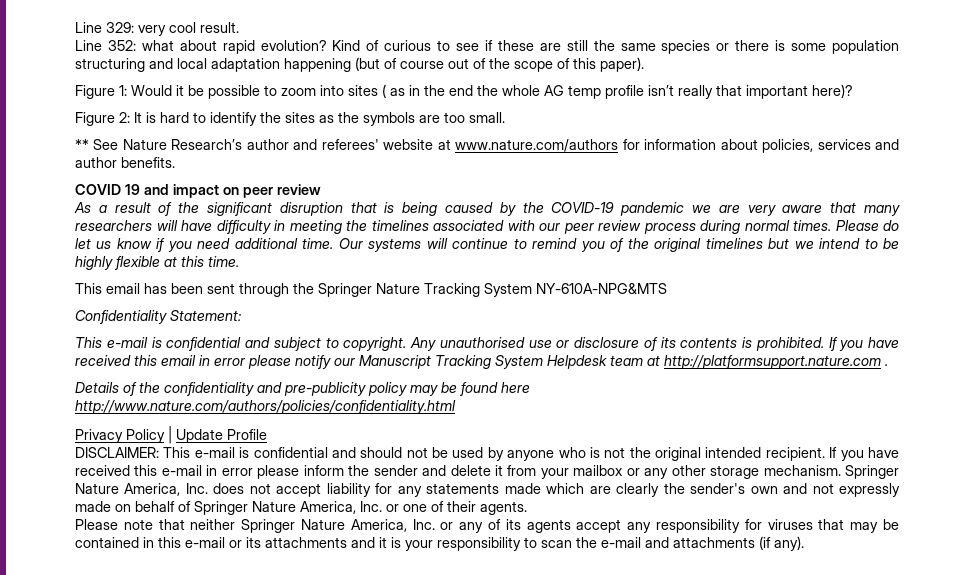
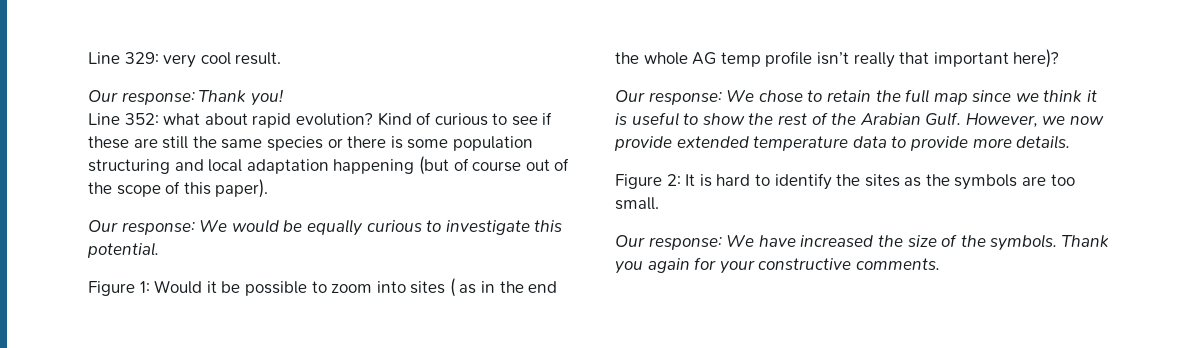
(239, 27) none -> [88,89,283,106] // Our response: Thank you!
(644, 64) none -> [88,219,563,236] [87,242,159,258] // Our response: We would be equally curious to investigate this potential.
(853, 91) none -> [615,89,1098,105] [615,112,1105,128] [614,135,1071,151] // Our response: We chose to retain the full map since we think it is useful to show the rest of the Arabian Gulf. However, we now provide extended temperature data to provide more details.
[75,139,900,153] [75,157,175,168] [75,184,321,198] [74,202,900,216] [75,220,899,234] [75,238,899,252] [75,256,239,270] [75,283,667,297] [75,310,241,324] [75,337,899,351] [75,355,888,369] [75,382,530,396] [75,400,456,414] [75,426,267,444] [75,447,900,461] [75,465,900,479] [75,483,901,497] [75,501,527,515] [75,519,899,533] [75,536,804,551] ** See Nature Research’s author and referees' website at www.nature.com/authors for information about policies, services and author benefits. // COVID 19 and impact on peer review // As a result of the significant disruption that is being caused by the COVID-19 pandemic we are very aware that many researchers will have difficulty in meeting the timelines associated with our peer review process during normal times. Please do let us know if you need additional time. Our systems will continue to remind you of the original timelines but we intend to be highly flexible at this time. // This email has been sent through the Springer Nature Tracking System NY-610A-NPG&MTS // Confidentiality Statement: // This e-mail is confidential and subject to copyright. Any unauthorised use or disclosure of its contents is prohibited. If you have received this email in error please notify our Manuscript Tracking System Helpdesk team at http://platformsupport.nature.com . // Details of the confidentiality and pre-publicity policy may be found here http://www.nature.com/authors/policies/confidentiality.html // Privacy Policy | Update Profile // DISCLAIMER: This e-mail is confidential and should not be used by anyone who is not the original intended recipient. If you have received this e-mail in error please inform the sender and delete it from your mailbox or any other storage mechanism. Springer Nature America, Inc. does not accept liability for any statements made which are clearly the sender's own and not expressly made on behalf of Springer Nature America, Inc. or one of their agents. // Please note that neither Springer Nature America, Inc. or any of its agents accept any responsibility for viruses that may be contained in this e-mail or its attachments and it is your responsibility to scan the e-mail and attachments (if any). -> [615,234,1109,251] [615,257,940,274] Our response: We have increased the size of the symbols. Thank you again for your constructive comments.

